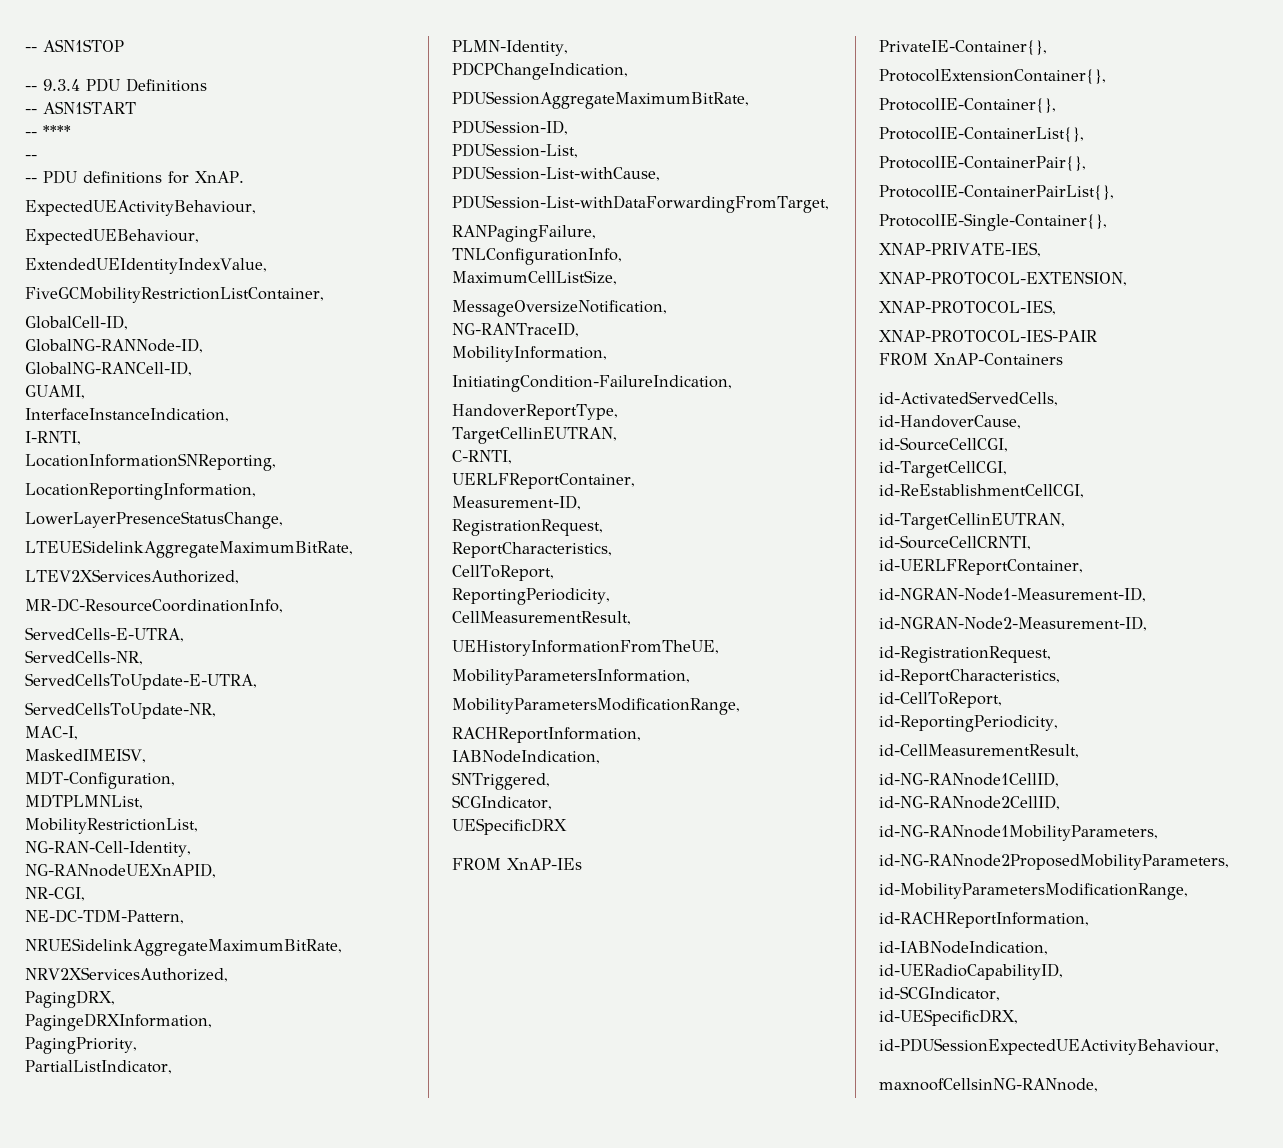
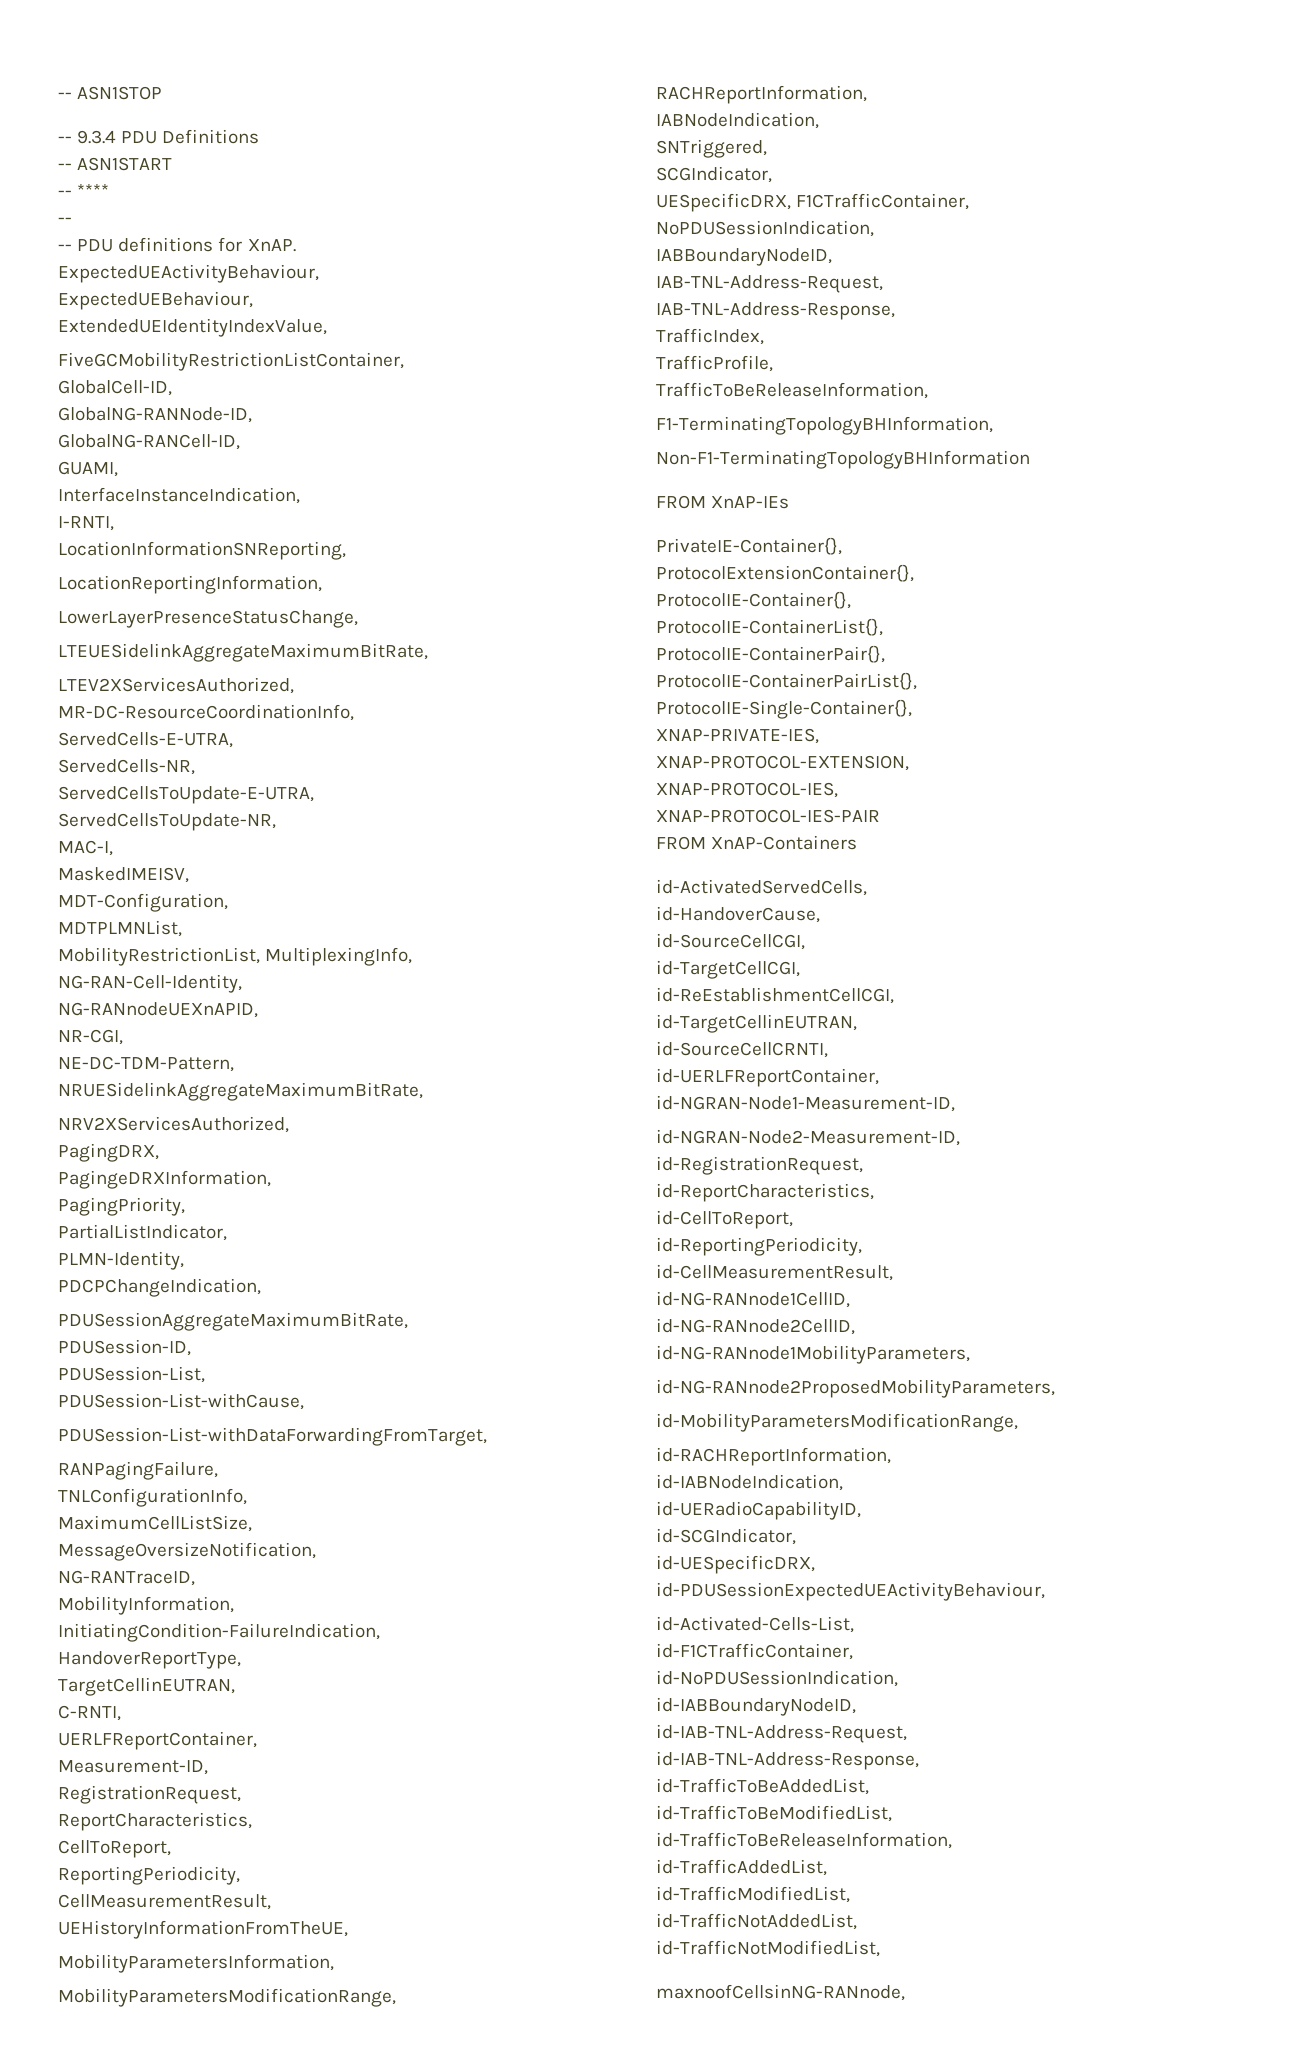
(198, 826) none -> [265,947,413,966] MultiplexingInfo,
[452,818,567,835] UESpecificDRX -> [656,193,970,212] [656,220,874,237] [656,248,832,266] [656,275,883,293] [656,302,895,320] [656,328,764,345] [656,355,773,372] [656,382,928,399] [656,416,993,435] [656,450,1030,469] UESpecificDRX, F1CTrafficContainer, // NoPDUSessionIndication, // IABBoundaryNodeID, // IAB-TNL-Address-Request, // IAB-TNL-Address-Response, // TrafficIndex, // TrafficProfile, // TrafficToBeReleaseInformation, // F1-TerminatingTopologyBHInformation, // Non-F1-TerminatingTopologyBHInformation
(1219, 1046) none -> [656,1616,854,1633] [656,1643,853,1660] [656,1670,898,1687] [656,1697,856,1716] [656,1724,907,1743] [656,1751,919,1770] [656,1778,869,1795] [656,1805,892,1822] [656,1832,952,1849] [656,1859,827,1876] [656,1886,850,1903] [656,1913,857,1930] [656,1940,880,1957] // id-Activated-Cells-List, // id-F1CTrafficContainer, // id-NoPDUSessionIndication, // id-IABBoundaryNodeID, // id-IAB-TNL-Address-Request, // id-IAB-TNL-Address-Response, // id-TrafficToBeAddedList, // id-TrafficToBeModifiedList, // id-TrafficToBeReleaseInformation, // id-TrafficAddedList, // id-TrafficModifiedList, // id-TrafficNotAddedList, // id-TrafficNotModifiedList,

